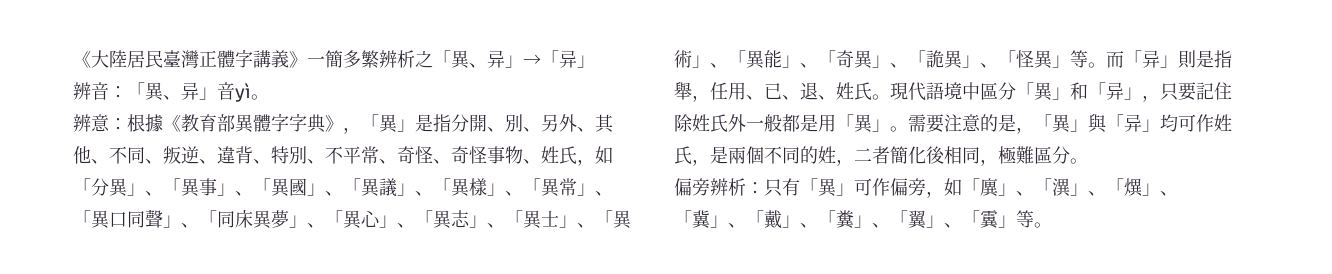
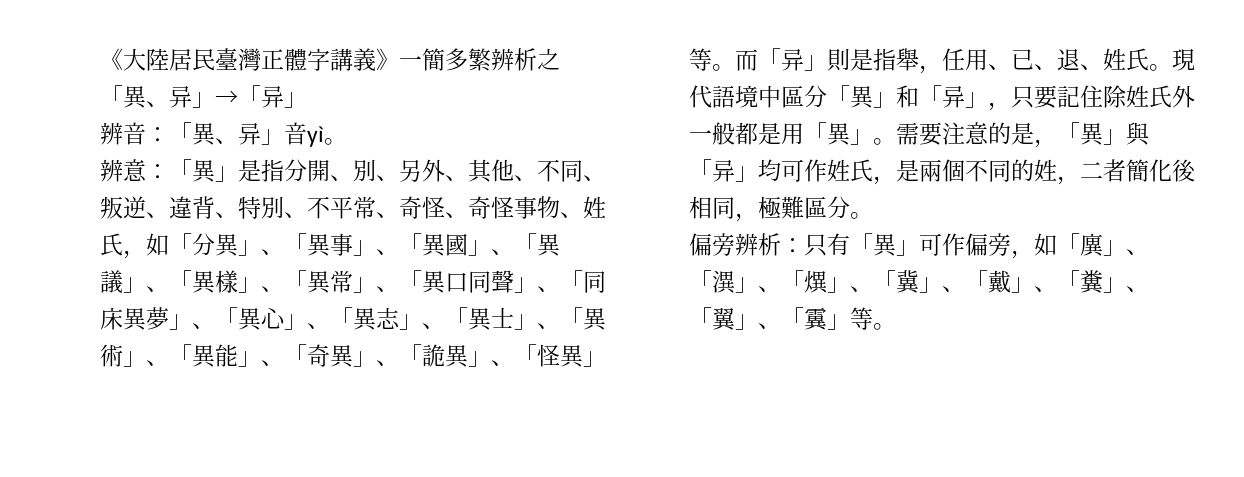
[127,113,361,134] 根據《教育部異體字字典》， -> (169, 171) none

